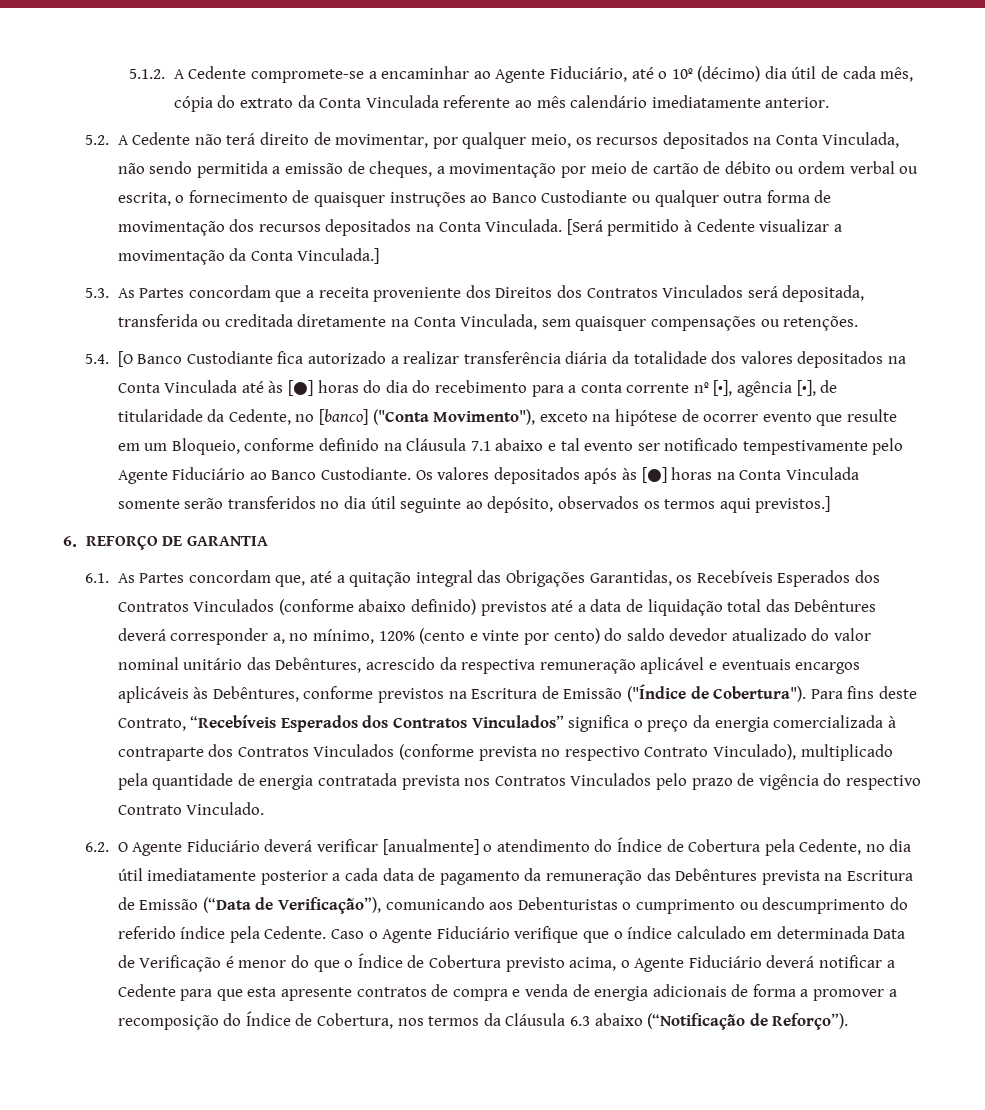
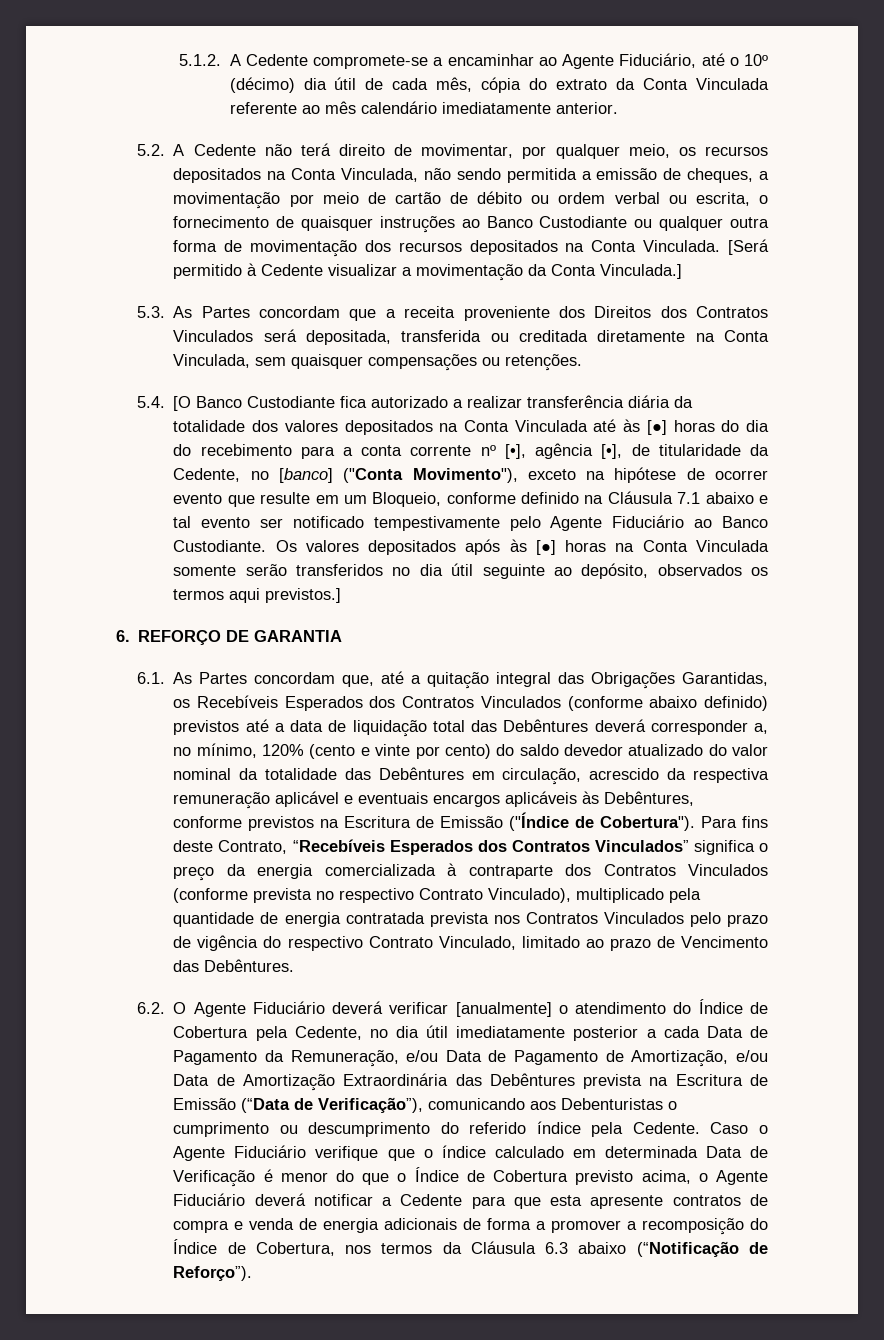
[183,657,362,673] unitário das Debêntures, -> [239,767,582,785] da totalidade das Debêntures em circulação,
[186,802,265,815] Vinculado. -> [438,936,768,951] [173,959,295,972] Vinculado, limitado ao prazo de Vencimento das Debêntures.
[382,868,642,885] data de pagamento da remuneração -> [706,1026,768,1038] [173,1050,768,1067] [173,1073,449,1091] Data de Pagamento da Remuneração, e/ou Data de Pagamento de Amortização, e/ou Data de Amortização Extraordinária

